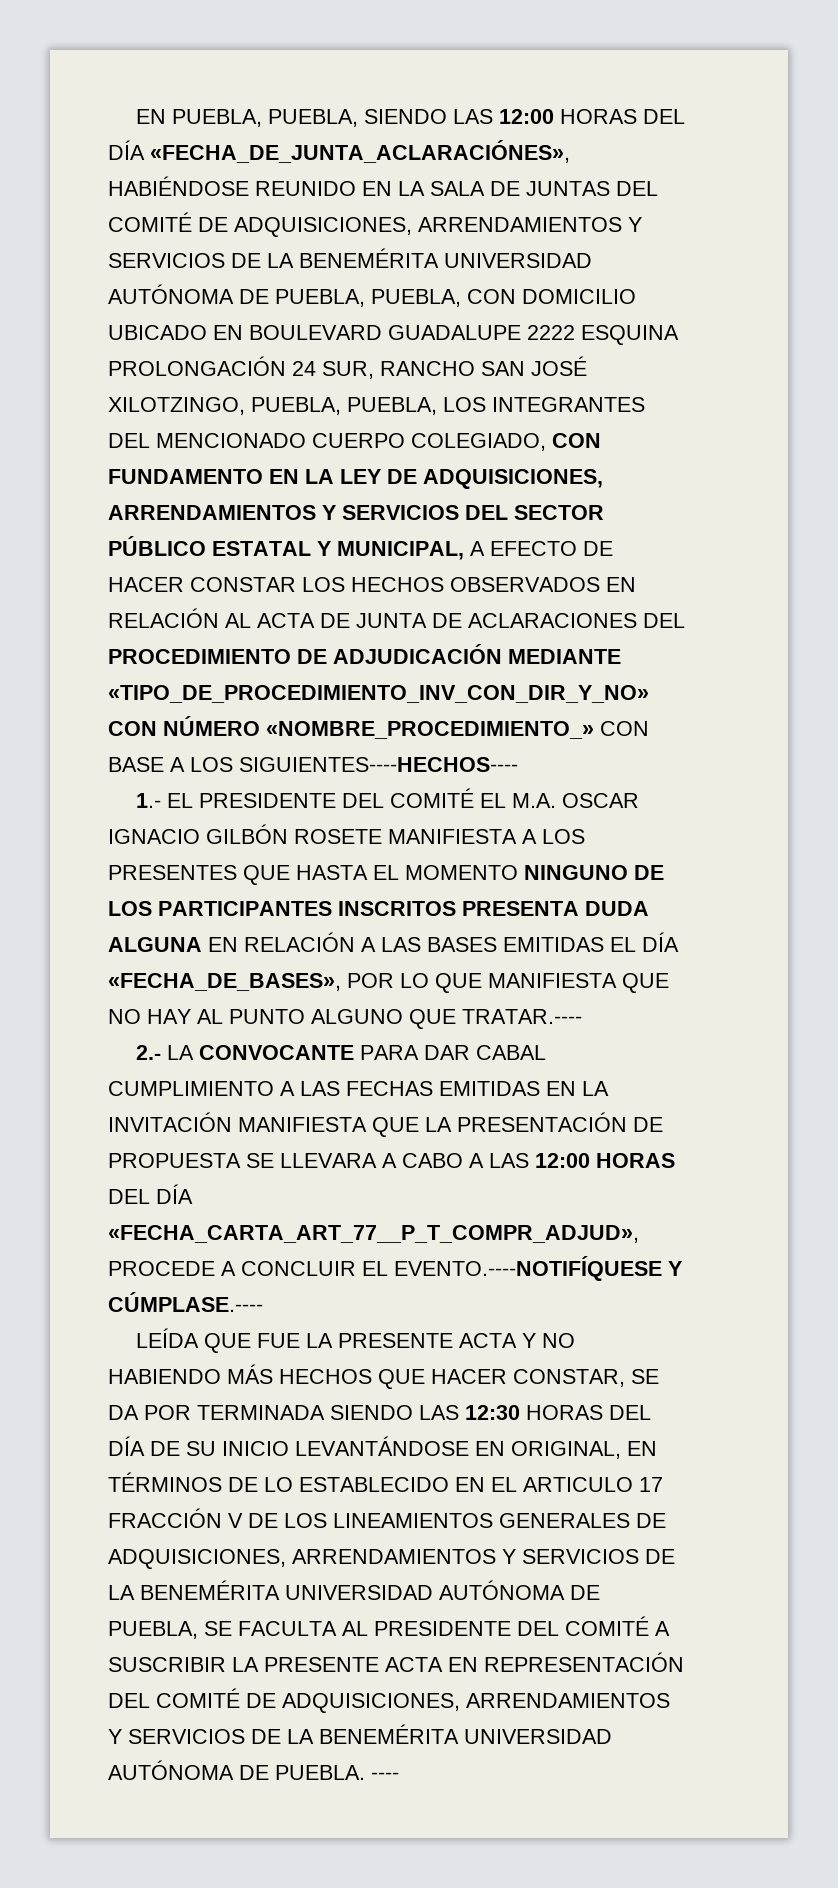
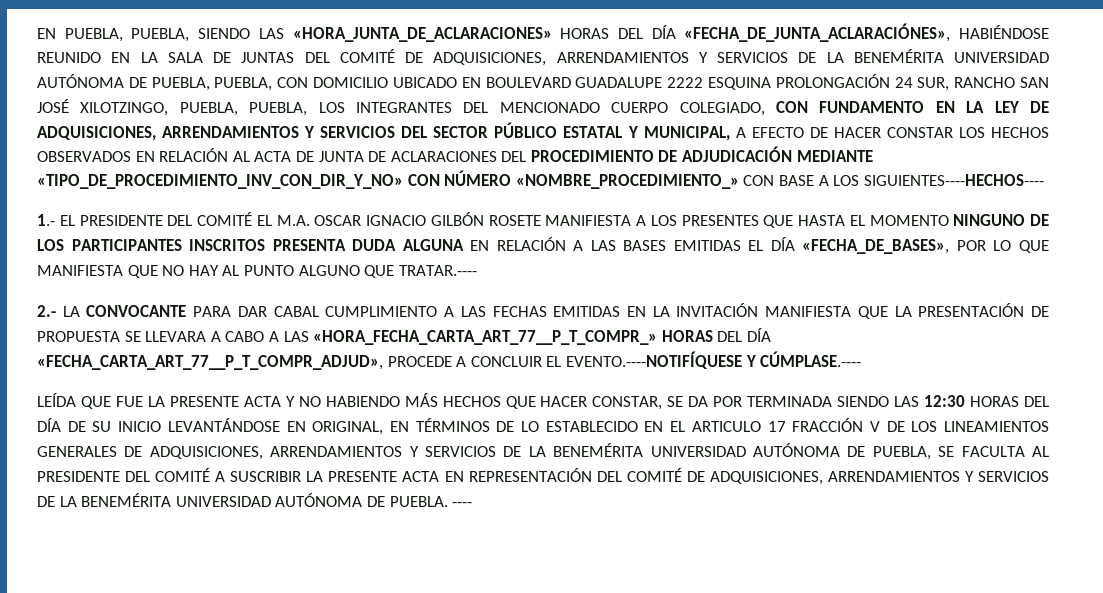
[499,109,555,124] 12:00 -> [292,27,552,42] «HORA_JUNTA_DE_ACLARACIONES»
[535,1153,590,1168] 12:00 -> [313,330,658,345] «HORA_FECHA_CARTA_ART_77__P_T_COMPR_»

